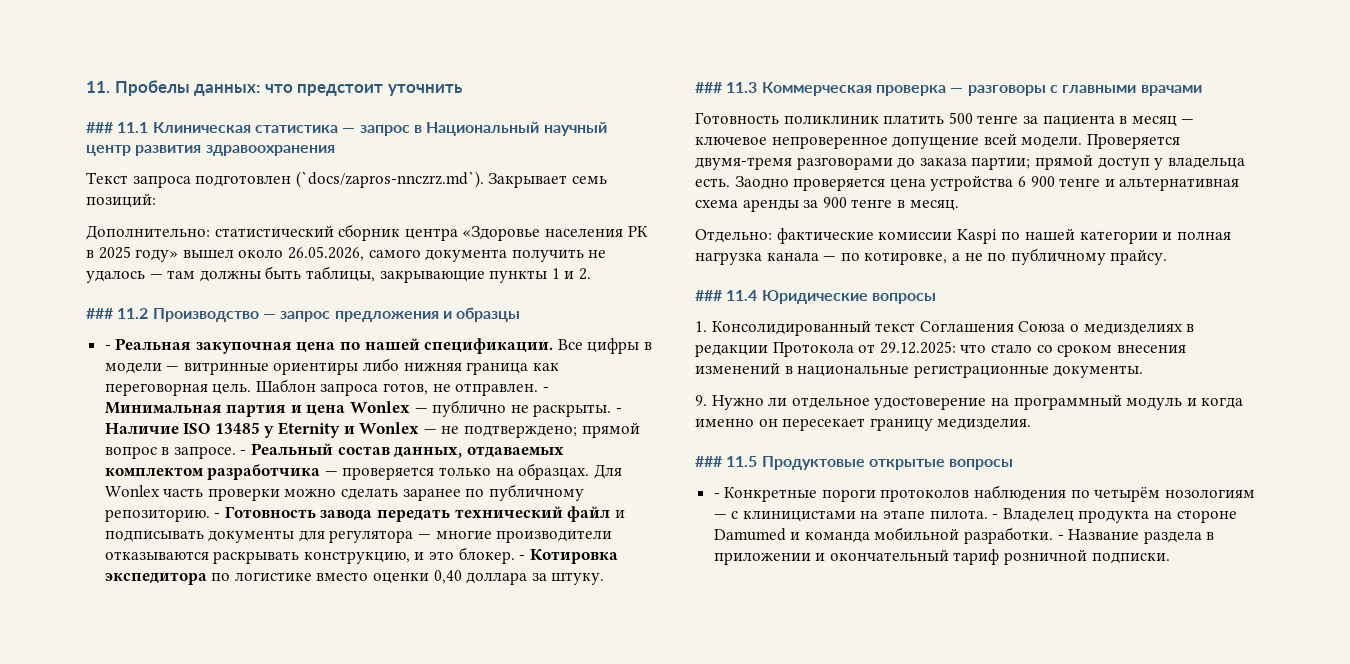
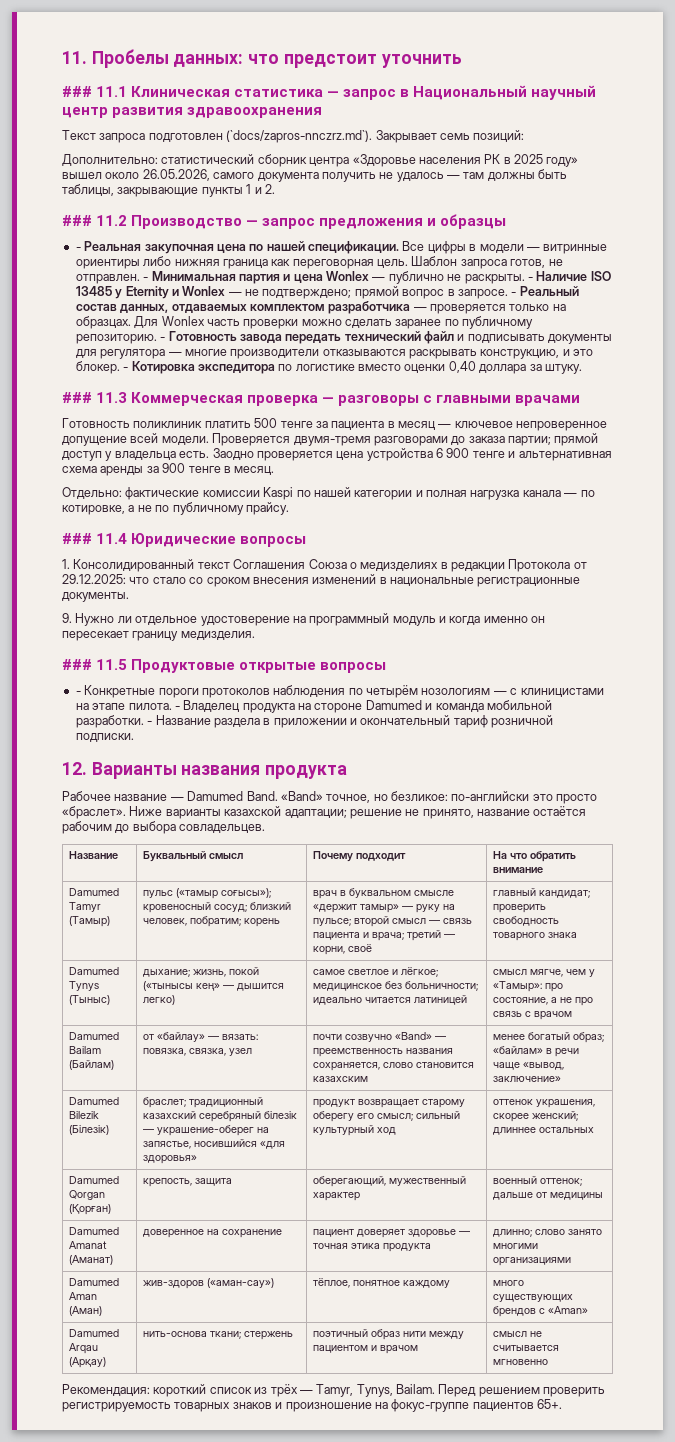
(1170, 558) none -> [62,762,348,779] [62,791,598,804] [62,806,587,819] [62,821,266,834] [69,851,119,859] [143,851,244,862] [313,851,407,862] [493,851,577,862] [493,867,544,873] [69,888,120,896] [69,902,102,912] [69,916,111,927] [143,888,272,899] [143,902,292,913] [143,916,281,927] [313,888,455,899] [313,904,456,913] [313,916,473,927] [313,930,456,941] [313,944,373,955] [493,888,591,898] [493,904,547,913] [493,916,560,926] [493,932,578,941] [69,967,120,975] [69,981,100,991] [69,995,111,1005] [143,967,260,977] [143,981,285,991] [143,995,176,1005] [313,967,439,977] [313,981,479,991] [313,995,468,1005] [493,969,596,977] [493,981,564,992] [493,997,594,1006] [493,1011,573,1020] [69,1032,120,1040] [69,1046,102,1054] [69,1060,115,1070] [143,1032,259,1042] [143,1048,253,1056] [313,1032,447,1042] [313,1048,454,1057] [313,1062,475,1071] [313,1076,369,1082] [493,1032,605,1043] [493,1046,580,1057] [493,1062,565,1070] [493,1076,562,1082] [69,1097,120,1105] [69,1111,100,1119] [69,1125,110,1135] [143,1097,264,1108] [143,1111,298,1122] [143,1125,270,1136] [143,1139,286,1149] [143,1155,198,1164] [313,1099,466,1108] [313,1111,461,1122] [313,1125,397,1136] [493,1099,596,1108] [493,1111,579,1122] [493,1127,595,1135] [69,1176,120,1184] [69,1190,106,1200] [69,1204,112,1215] [143,1178,233,1187] [313,1176,467,1187] [313,1192,361,1201] [493,1176,583,1186] [493,1192,604,1200] [69,1227,120,1235] [69,1241,108,1249] [69,1255,114,1265] [143,1229,283,1238] [313,1229,471,1238] [313,1243,432,1252] [493,1229,603,1237] [493,1243,539,1249] [493,1257,572,1266] [69,1278,120,1286] [69,1292,98,1300] [69,1306,103,1316] [143,1278,275,1289] [313,1278,451,1288] [493,1280,525,1286] [493,1294,574,1302] [493,1306,589,1317] [69,1329,120,1337] [69,1343,99,1354] [69,1357,107,1368] [143,1331,294,1340] [313,1329,465,1340] [313,1345,419,1354] [493,1331,543,1337] [493,1345,560,1351] [493,1359,549,1365] [62,1384,606,1397] [62,1399,562,1412] // 12. Варианты названия продукта // Рабочее название — Damumed Band. «Band» точное, но безликое: по-английски это просто «браслет». Ниже варианты казахской адаптации; решение не принято, название остаётся рабочим до выбора совладельцев. // Название | Буквальный смысл | Почему подходит | На что обратить внимание // Damumed Tamyr (Тамыр) | пульс («тамыр соғысы»); кровеносный сосуд; близкий человек, побратим; корень | врач в буквальном смысле «держит тамыр» — руку на пульсе; второй смысл — связь пациента и врача; третий — корни, своё | главный кандидат; проверить свободность товарного знака // Damumed Tynys (Тыныс) | дыхание; жизнь, покой («тынысы кең» — дышится легко) | самое светлое и лёгкое; медицинское без больничности; идеально читается латиницей | смысл мягче, чем у «Тамыр»: про состояние, а не про связь с врачом // Damumed Bailam (Байлам) | от «байлау» — вязать: повязка, связка, узел | почти созвучно «Band» — преемственность названия сохраняется, слово становится казахским | менее богатый образ; «байлам» в речи чаще «вывод, заключение» // Damumed Bilezik (Білезік) | браслет; традиционный казахский серебряный білезік — украшение-оберег на запястье, носившийся «для здоровья» | продукт возвращает старому оберегу его смысл; сильный культурный ход | оттенок украшения, скорее женский; длиннее остальных // Damumed Qorgan (Қорған) | крепость, защита | оберегающий, мужественный характер | военный оттенок; дальше от медицины // Damumed Amanat (Аманат) | доверенное на сохранение | пациент доверяет здоровье — точная этика продукта | длинно; слово занято многими организациями // Damumed Aman (Аман) | жив-здоров («аман-сау») | тёплое, понятное каждому | много существующих брендов с «Aman» // Damumed Arqau (Арқау) | нить-основа ткани; стержень | поэтичный образ нити между пациентом и врачом | смысл не считывается мгновенно // Рекомендация: короткий список из трёх — Tamyr, Tynys, Bailam. Перед решением проверить регистрируемость товарных знаков и произношение на фокус-группе пациентов 65+.

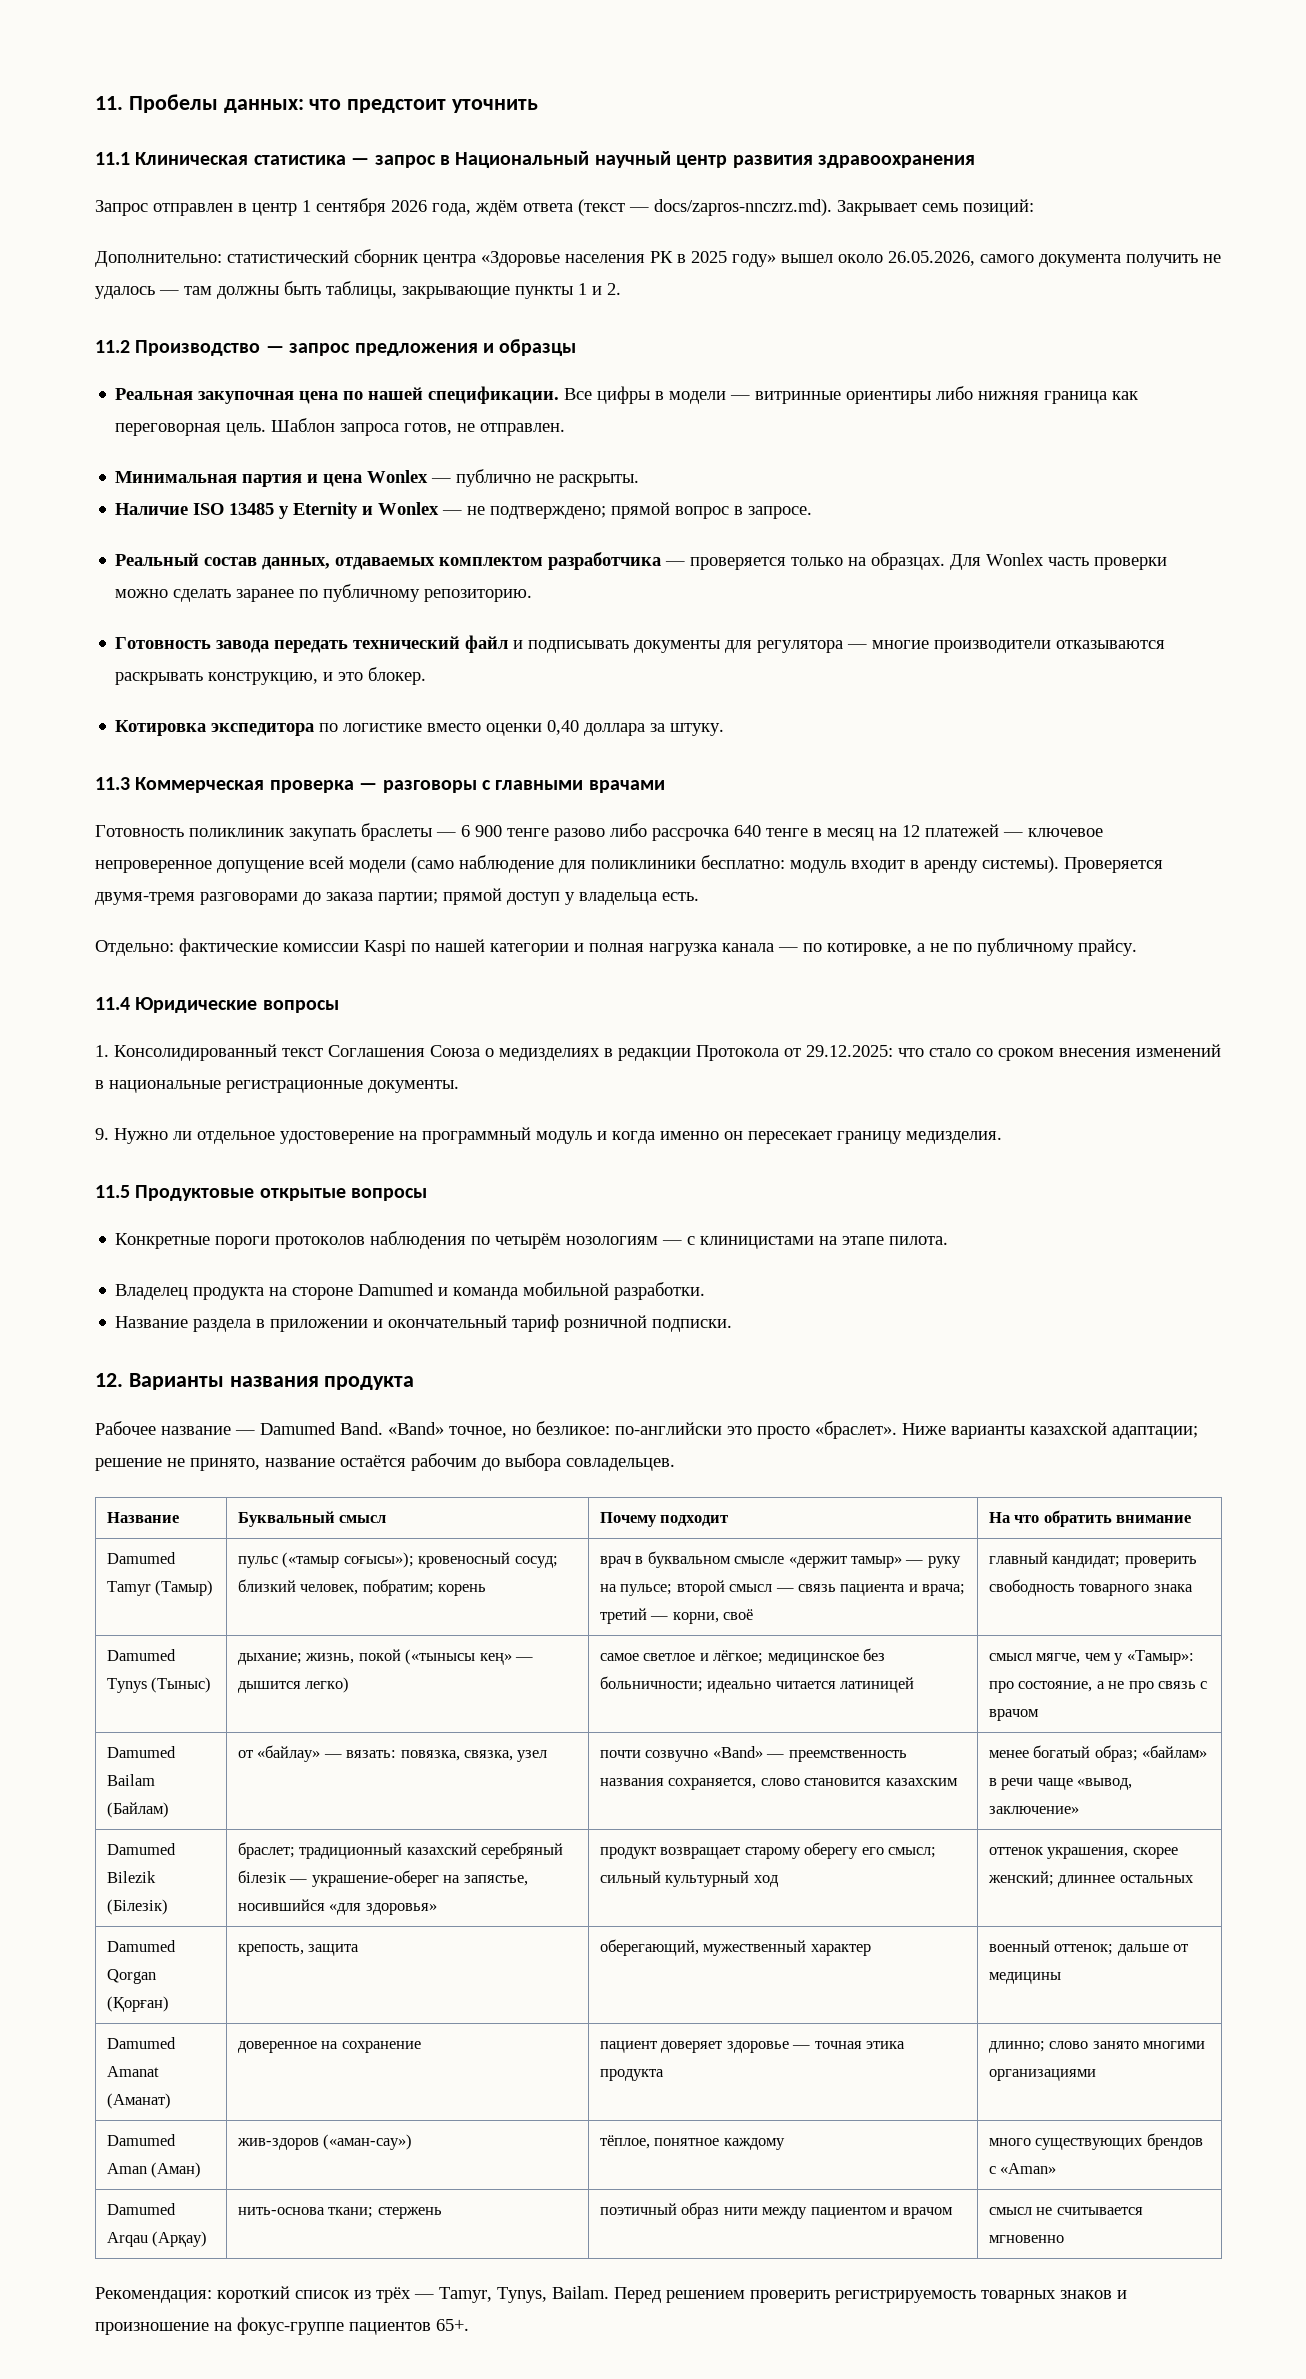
[62,86,92,97] ### -> (539, 106) none
[62,130,373,143] Текст запроса подготовлен (`docs/zapros-nnczrz.md`). -> [95,198,832,216] Запрос отправлен в центр 1 сентября 2026 года, ждём ответа (текст — docs/zapros-nnczrz.md).
[62,215,92,226] ### -> (621, 289) none
[75,247,81,251] - -> (577, 347) none
[143,277,149,281] - -> (566, 429) //
[527,277,533,281] - -> (640, 480) //
[511,292,517,296] - -> (813, 512) //
[160,337,166,341] - -> (533, 595) //
[123,367,129,371] - -> (427, 676) //
[62,392,92,403] ### -> (725, 729) none
[204,418,435,430] платить 500 тенге за пациента в месяц -> [289,823,999,841] закупать браслеты — 6 900 тенге разово либо рассрочка 640 тенге в месяц на 12 платежей
[161,436,209,445] модели. -> [349,855,1059,873] модели (само наблюдение для поликлиники бесплатно: модуль входит в аренду системы).
[212,448,612,461] [62,463,275,476] Заодно проверяется цена устройства 6 900 тенге и альтернативная схема аренды за 900 тенге в месяц. -> (699, 896) none
[62,533,92,544] ### -> (1137, 947) none
[62,659,92,670] ### -> (1002, 1137) none
[75,691,81,695] - -> (428, 1194) none
[174,706,180,710] - -> (949, 1240) //
[147,721,153,725] - -> (706, 1291) //

